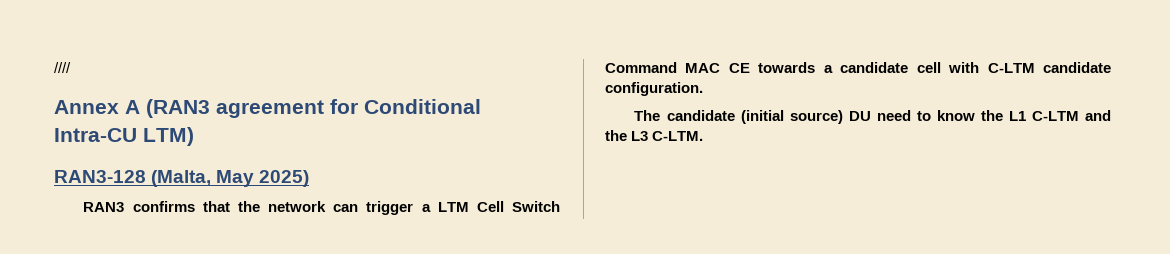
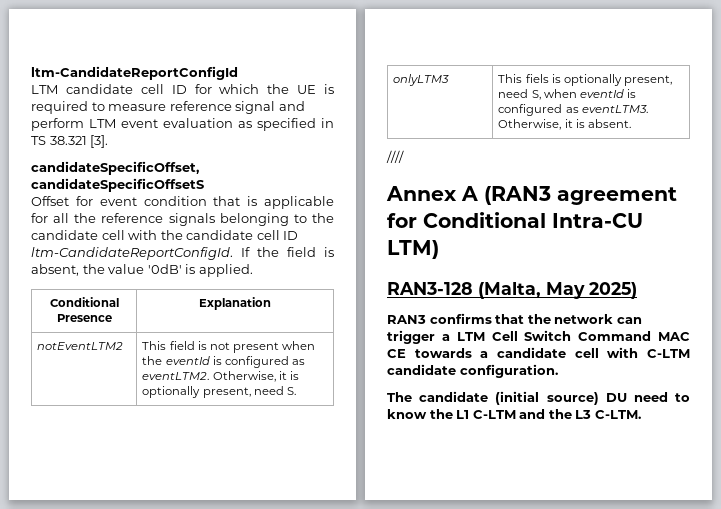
(54, 67) none -> [31,66,238,80] [31,84,334,94] [31,101,305,114] [31,118,334,131] [31,135,109,148] [31,161,199,175] [31,178,204,192] [31,196,334,209] [31,213,335,226] [31,230,299,240] [31,247,334,260] [31,264,253,277] [49,297,119,307] [56,314,112,322] [199,297,271,310] [37,342,124,350] [142,341,316,353] [142,356,305,368] [142,371,299,382] [142,386,296,398] [393,74,450,86] [498,74,672,86] [498,89,636,100] [498,104,648,116] [498,119,631,130] ltm-CandidateReportConfigId // LTM candidate cell ID for which the UE is required to measure reference signal and perform LTM event evaluation as specified in TS 38.321 [3]. // candidateSpecificOffset, candidateSpecificOffsetS // Offset for event condition that is applicable for all the reference signals belonging to the candidate cell with the candidate cell ID ltm-CandidateReportConfigId. If the field is absent, the value '0dB' is applied. // Conditional Presence | Explanation // notEventLTM2 | This field is not present when the eventId is configured as eventLTM2. Otherwise, it is optionally present, need S. // onlyLTM3 | This fiels is optionally present, need S, when eventId is configured as eventLTM3. Otherwise, it is absent. //

